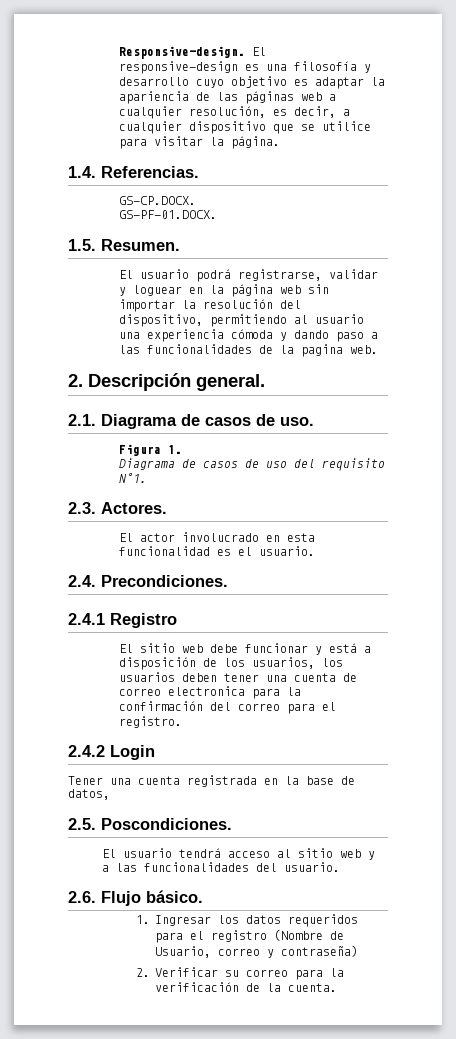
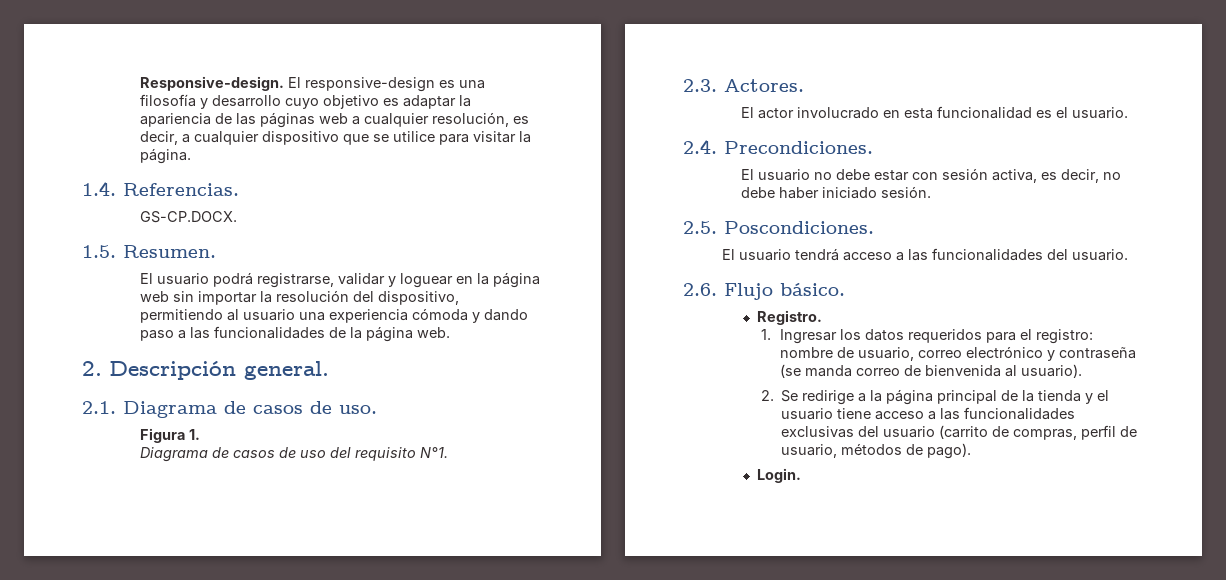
[118,210,217,219] // GS-PF-01.DOCX. -> (238, 217) none
[300,344,343,357] pagina -> [366,326,414,342] página
[68,613,177,628] [118,643,371,655] [118,657,343,670] [118,672,357,682] [118,686,301,699] [118,701,336,714] [118,716,182,728] [68,745,155,760] [68,775,355,787] [68,789,110,800] // 2.4.1 Registro // El sitio web debe funcionar y está a disposición de los usuarios, los usuarios deben tener una cuenta de correo electronica para la confirmación del correo para el registro. // 2.4.2 Login // Tener una cuenta registrada en la base de datos, -> [741,168,1122,183] [741,186,932,199] // El usuario no debe estar con sesión activa, es decir, no debe haber iniciado sesión.
[276,848,375,860] al sitio web y -> (892, 256) none
(203, 896) none -> [757,310,823,325] // Registro.
[210,929,344,942] [154,945,358,958] [135,967,344,980] [154,982,337,992] registro (Nombre de Usuario, correo y contraseña) // 2. Verificar su correo para la verificación de la cuenta. -> [1036,329,1094,344] [780,346,1137,361] [780,364,1083,378] [760,389,1109,405] [780,407,1075,420] [780,425,1137,440] [780,443,971,459] [757,468,802,483] registro: nombre de usuario, correo electrónico y contraseña (se manda correo de bienvenida al usuario). // 2. Se redirige a la página principal de la tienda y el usuario tiene acceso a las funcionalidades exclusivas del usuario (carrito de compras, perfil de usuario, métodos de pago). // Login.

